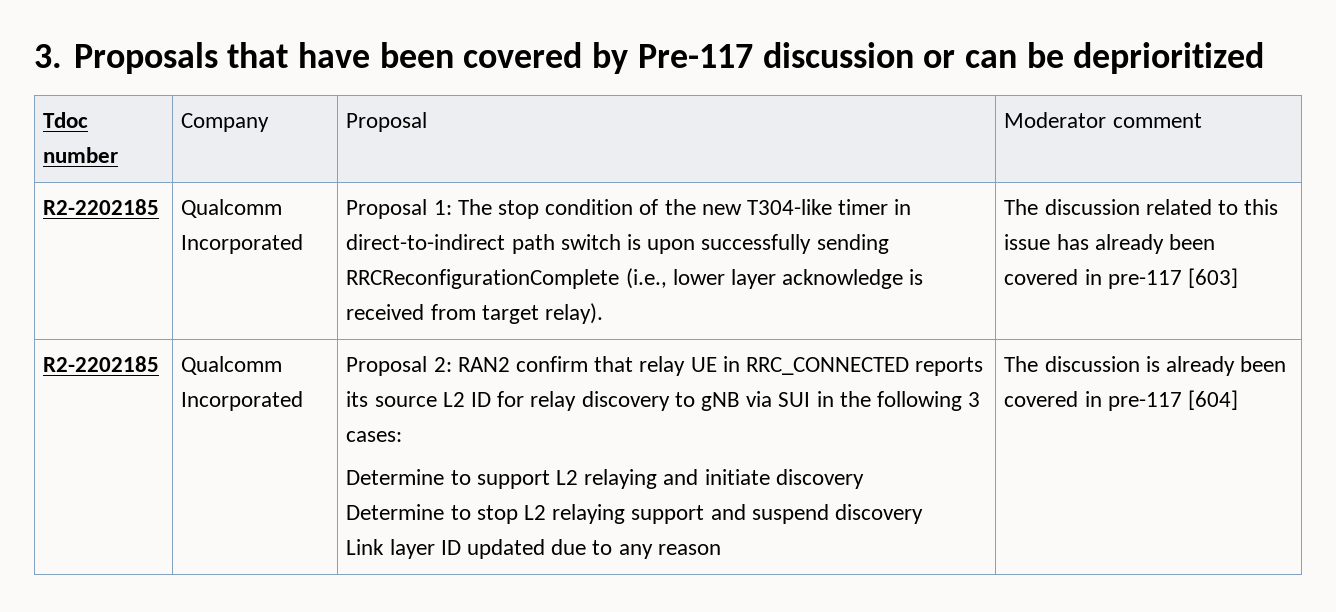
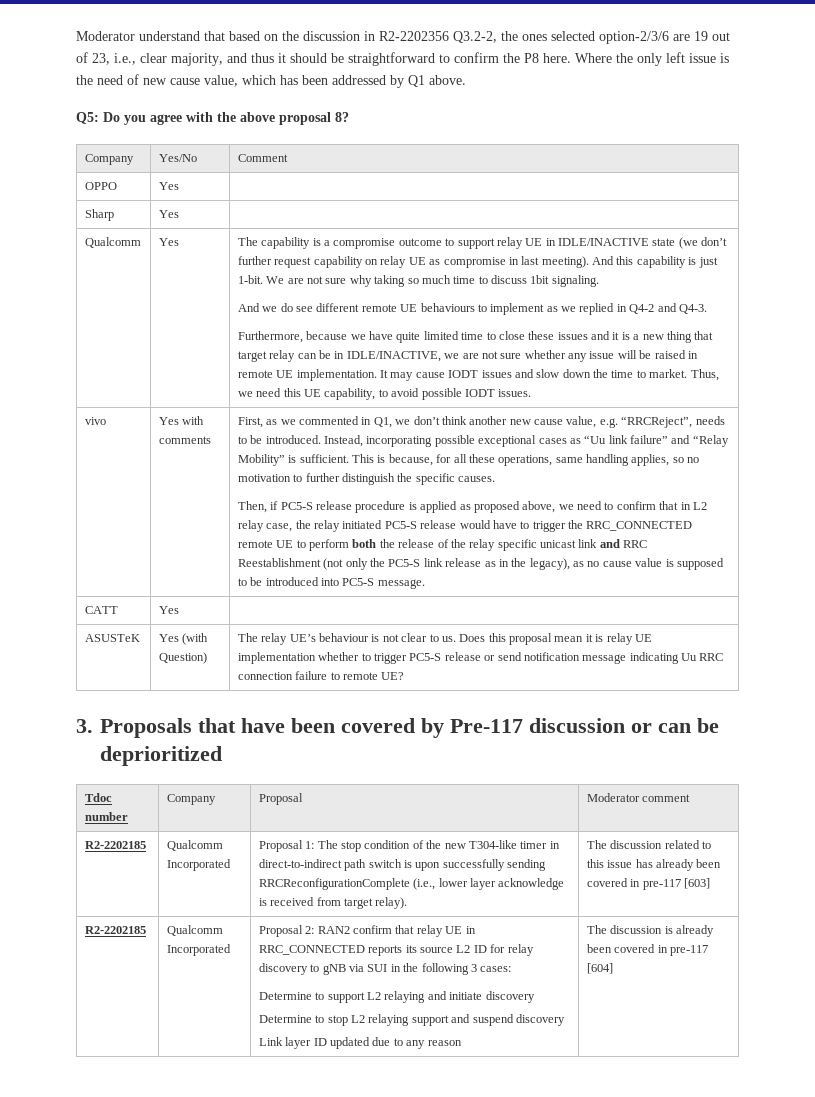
(34, 56) none -> [76,31,730,44] [76,52,729,66] [76,74,466,88] [76,112,349,125] [84,154,134,165] [158,154,197,162] [237,154,288,162] [84,182,117,190] [158,182,179,190] [84,209,114,221] [158,210,179,218] [84,237,141,248] [158,238,179,246] [237,237,728,249] [237,256,718,268] [237,275,599,287] [237,303,707,315] [237,331,714,343] [237,350,698,362] [237,369,719,381] [237,388,532,400] [84,417,106,425] [158,416,205,425] [158,436,211,444] [237,416,725,428] [237,435,729,447] [237,454,700,466] [237,473,496,485] [237,501,707,513] [237,520,693,532] [237,539,648,551] [237,558,724,570] [237,577,425,589] [84,606,118,614] [158,606,179,614] [84,634,140,642] [158,633,209,645] [158,652,207,664] [237,633,652,645] [237,652,724,664] [237,671,405,680] Moderator understand that based on the discussion in R2-2202356 Q3.2-2, the ones selected option-2/3/6 are 19 out of 23, i.e., clear majority, and thus it should be straightforward to confirm the P8 here. Where the only left issue is the need of new cause value, which has been addressed by Q1 above. // Q5: Do you agree with the above proposal 8? // Company | Yes/No | Comment // OPPO | Yes | // Sharp | Yes | // Qualcomm | Yes | The capability is a compromise outcome to support relay UE in IDLE/INACTIVE state (we don’t further request capability on relay UE as compromise in last meeting). And this capability is just 1-bit. We are not sure why taking so much time to discuss 1bit signaling. // And we do see different remote UE behaviours to implement as we replied in Q4-2 and Q4-3. // Furthermore, because we have quite limited time to close these issues and it is a new thing that target relay can be in IDLE/INACTIVE, we are not sure whether any issue will be raised in remote UE implementation. It may cause IODT issues and slow down the time to market. Thus, we need this UE capability, to avoid possible IODT issues. // vivo | Yes with comments | First, as we commented in Q1, we don’t think another new cause value, e.g. “RRCReject”, needs to be introduced. Instead, incorporating possible exceptional cases as “Uu link failure” and “Relay Mobility” is sufficient. This is because, for all these operations, same handling applies, so no motivation to further distinguish the specific causes. // Then, if PC5-S release procedure is applied as proposed above, we need to confirm that in L2 relay case, the relay initiated PC5-S release would have to trigger the RRC_CONNECTED remote UE to perform both the release of the relay specific unicast link and RRC Reestablishment (not only the PC5-S link release as in the legacy), as no cause value is supposed to be introduced into PC5-S message. // CATT | Yes | // ASUSTeK | Yes (with Question) | The relay UE’s behaviour is not clear to us. Does this proposal mean it is relay UE implementation whether to trigger PC5-S release or send notification message indicating Uu RRC connection failure to remote UE? //

